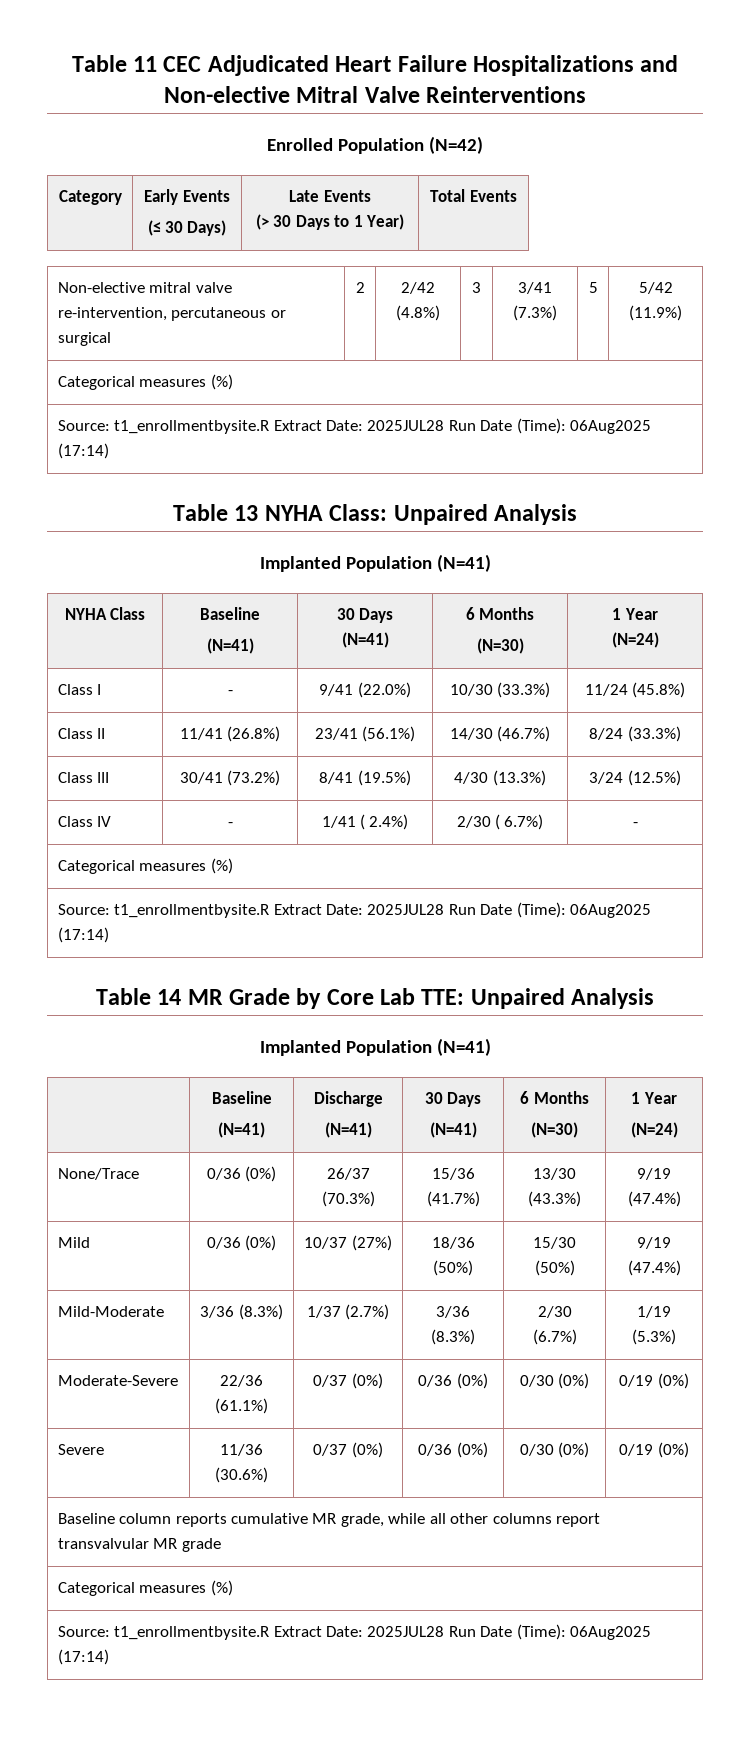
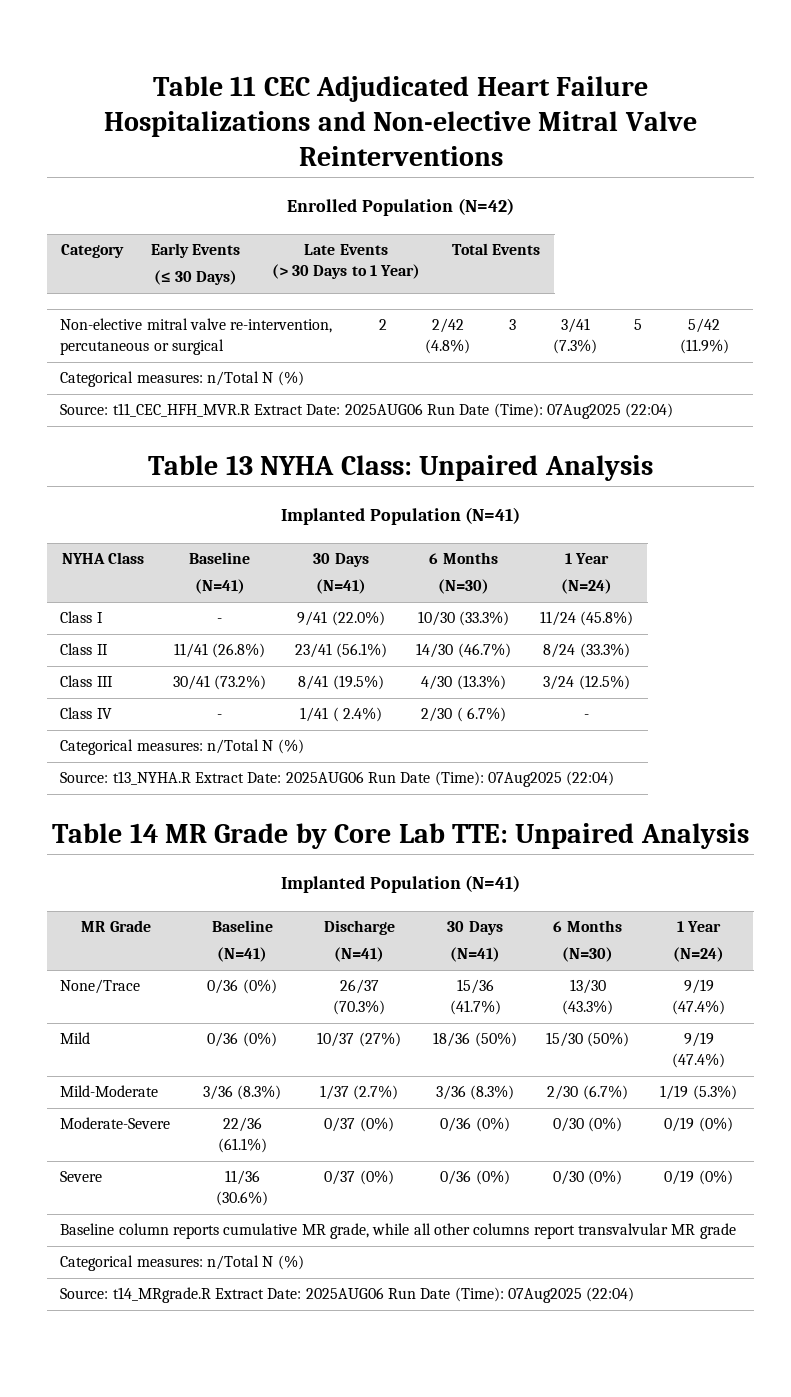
[139,374,233,390] [57,418,652,434] [57,443,109,459] measures (%) // Source: t1_enrollmentbysite.R Extract Date: 2025JUL28 Run Date (Time): 06Aug2025 (17:14) -> [136,371,304,386] [60,403,674,419] measures: n/Total N (%) // Source: t11_CEC_HFH_MVR.R Extract Date: 2025AUG06 Run Date (Time): 07Aug2025 (22:04)
[139,858,233,874] [57,902,652,918] [57,927,109,943] measures (%) // Source: t1_enrollmentbysite.R Extract Date: 2025JUL28 Run Date (Time): 06Aug2025 (17:14) -> [136,739,304,754] [60,771,615,787] measures: n/Total N (%) // Source: t13_NYHA.R Extract Date: 2025AUG06 Run Date (Time): 07Aug2025 (22:04)
(491, 1047) none -> [81,920,151,932] MR Grade
[139,1580,233,1596] [57,1624,652,1640] [57,1649,109,1665] measures (%) // Source: t1_enrollmentbysite.R Extract Date: 2025JUL28 Run Date (Time): 06Aug2025 (17:14) -> [136,1255,304,1270] [60,1287,635,1303] measures: n/Total N (%) // Source: t14_MRgrade.R Extract Date: 2025AUG06 Run Date (Time): 07Aug2025 (22:04)

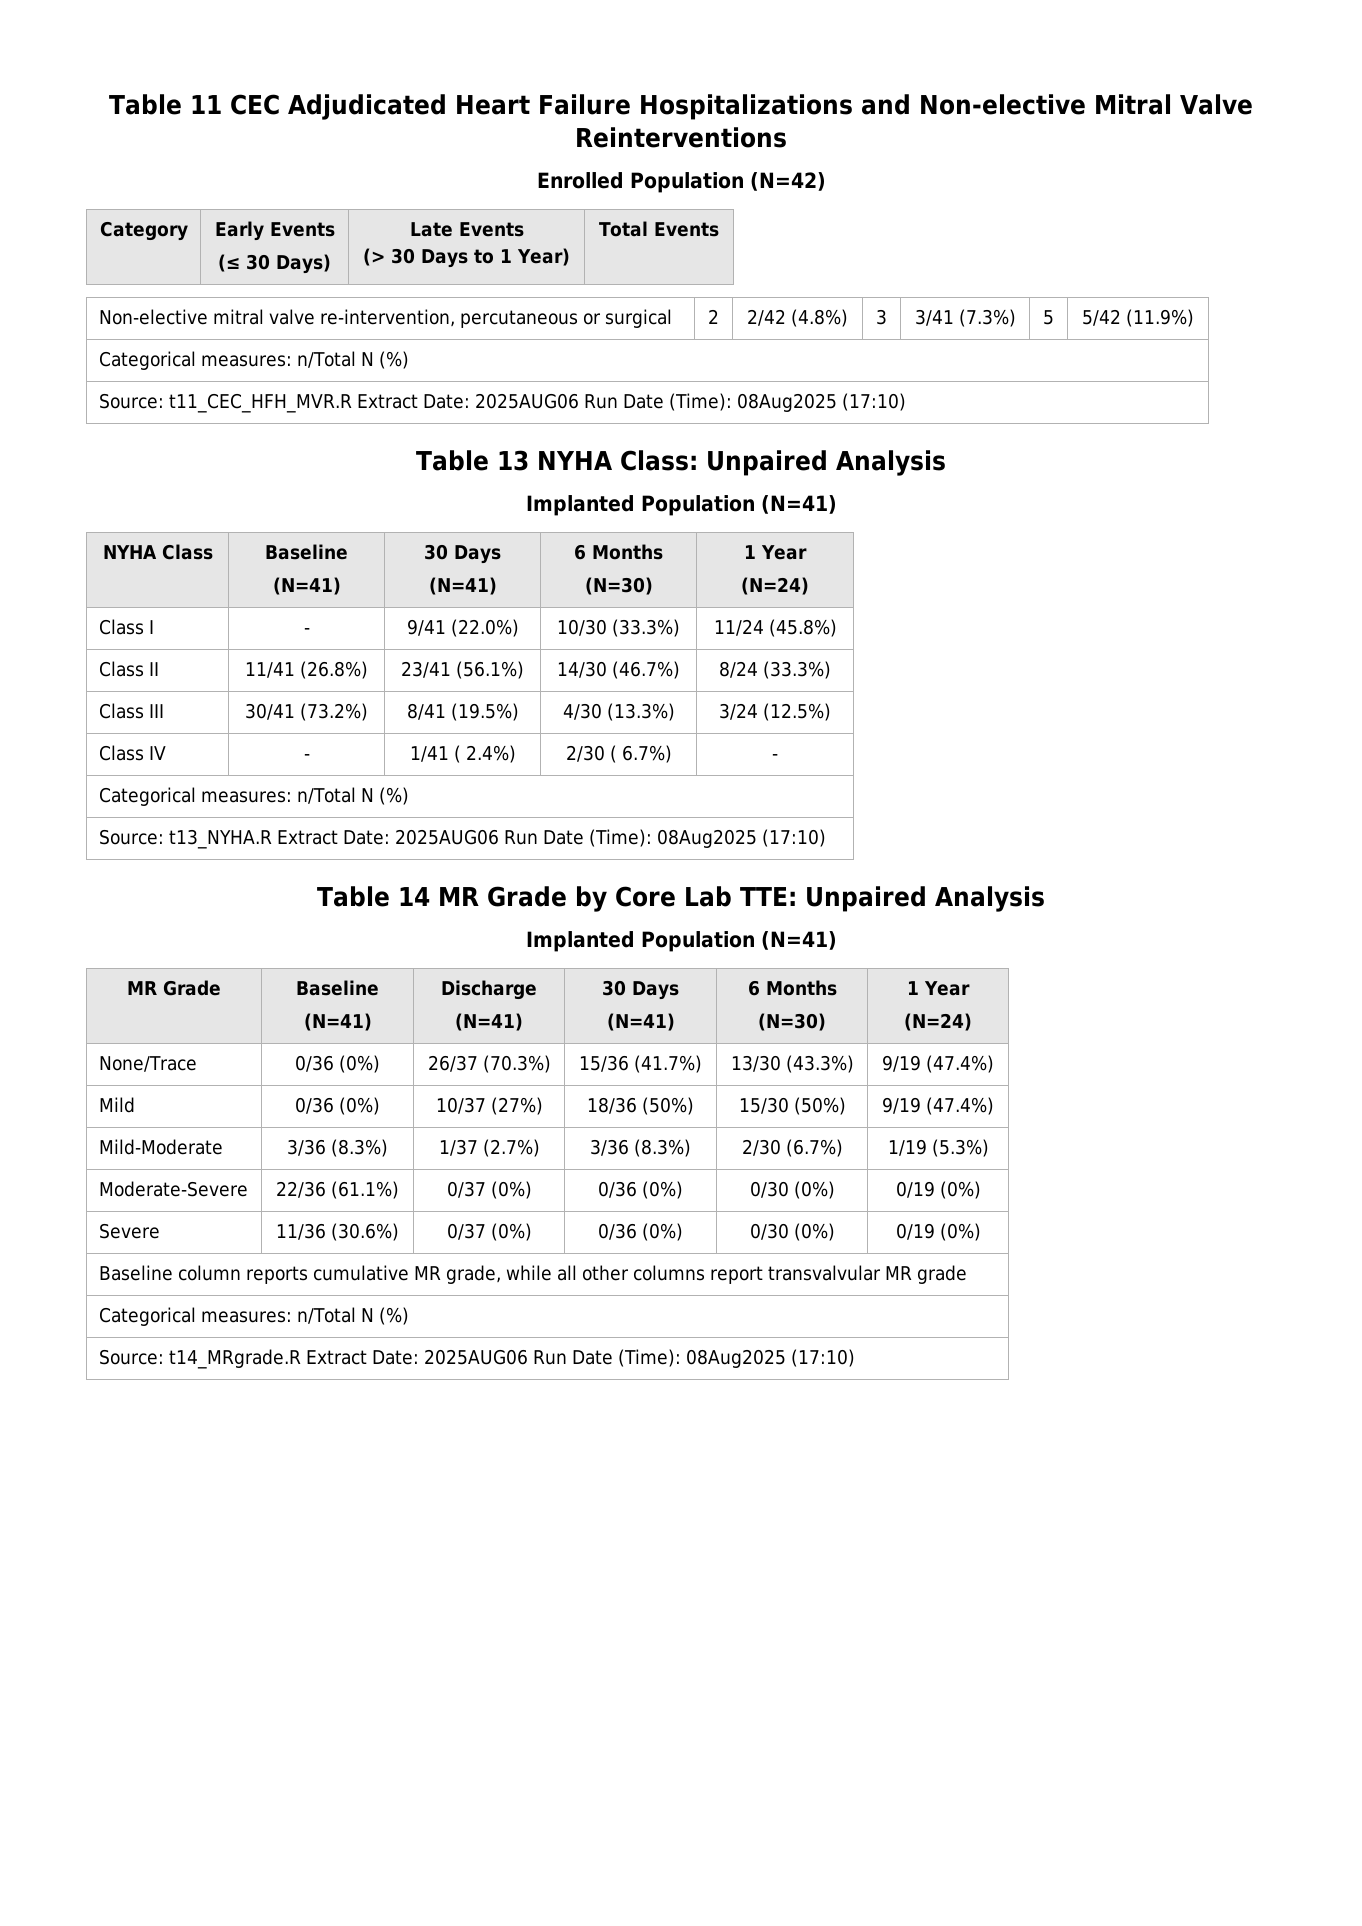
[546,403,674,419] 07Aug2025 (22:04) -> [736,393,906,412] 08Aug2025 (17:10)
[487,771,615,787] 07Aug2025 (22:04) -> [656,829,826,848] 08Aug2025 (17:10)
[507,1287,635,1303] 07Aug2025 (22:04) -> [685,1349,855,1368] 08Aug2025 (17:10)

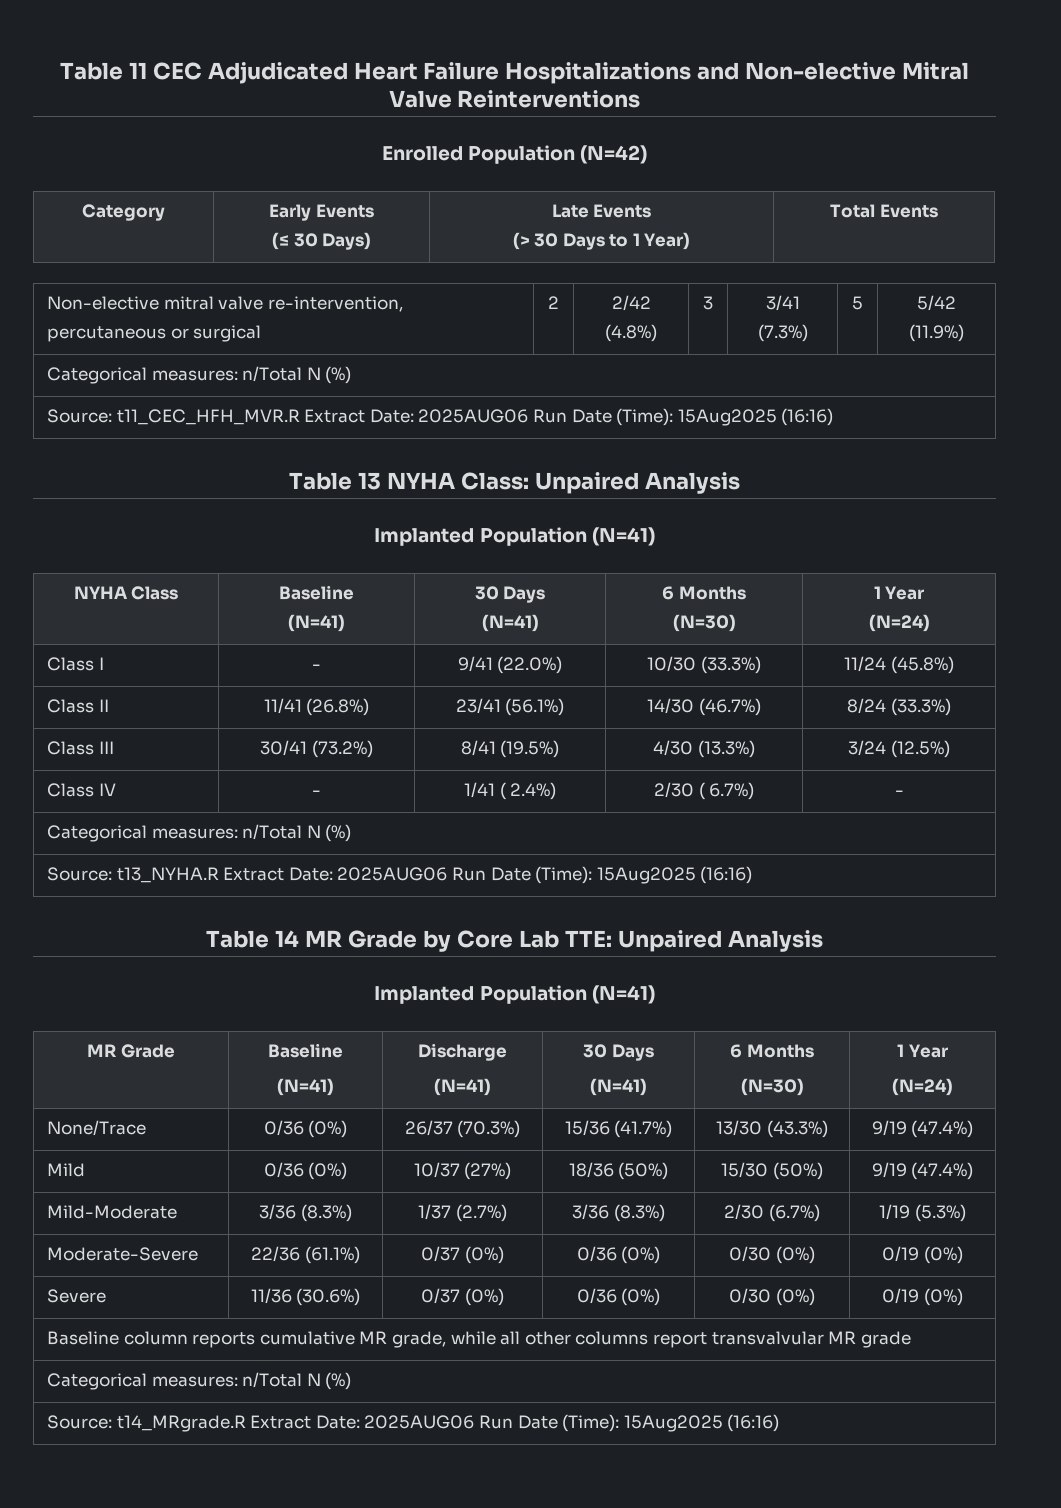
[736,393,906,412] 08Aug2025 (17:10) -> [677,408,834,426] 15Aug2025 (16:16)
[656,829,826,848] 08Aug2025 (17:10) -> [596,866,753,884] 15Aug2025 (16:16)
[685,1349,855,1368] 08Aug2025 (17:10) -> [623,1414,780,1432] 15Aug2025 (16:16)

